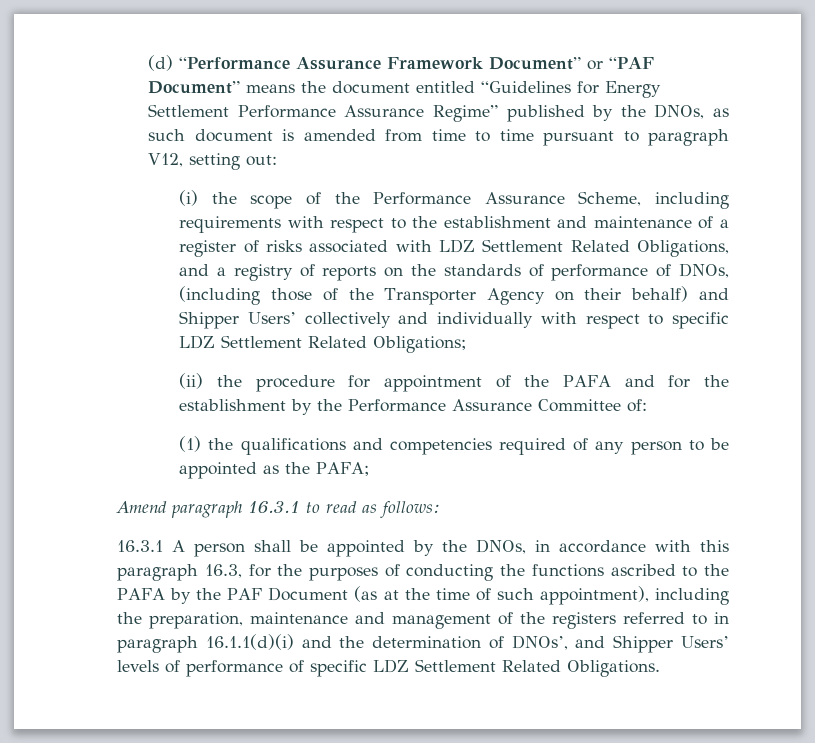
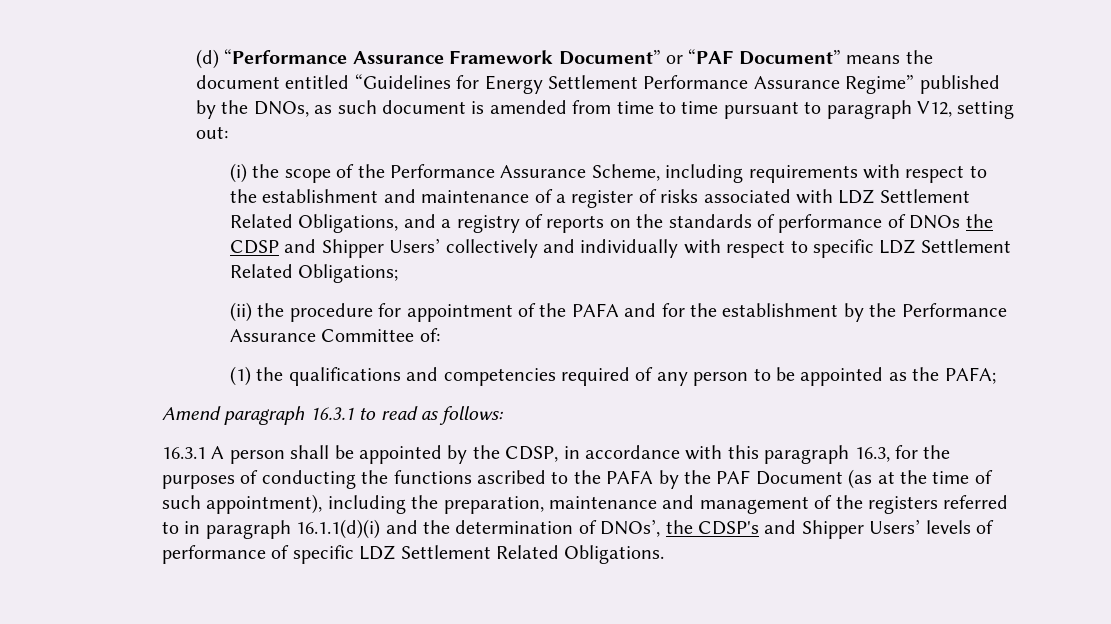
[679,263,730,278] [179,286,689,305] DNOs, (including those of the Transporter Agency on their behalf) -> [909,214,993,229] [229,240,279,254] DNOs the CDSP
[476,539,527,554] DNOs, -> [505,446,559,462] CDSP,
(568, 642) none -> [665,520,759,535] the CDSP's

